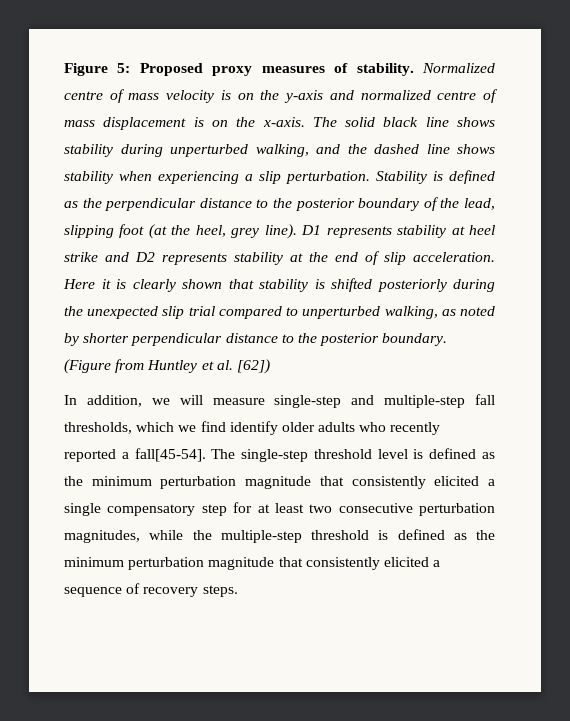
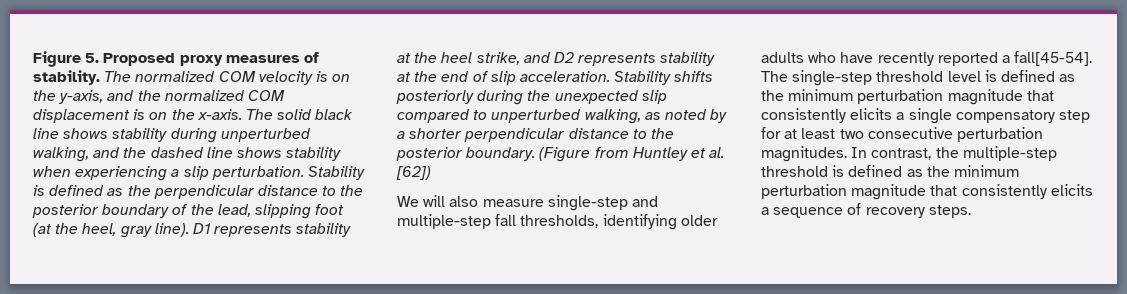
[117,63,131,73] 5: -> [85,53,100,63] 5.
[422,63,495,73] [64,89,499,103] [64,120,95,127] Normalized centre of mass velocity is on the y-axis and normalized centre of mass -> [104,71,351,85] [33,90,285,104] The normalized COM velocity is on the y-axis, and the normalized COM
[231,228,260,238] grey -> [119,226,152,238] gray
[468,225,495,235] [64,252,98,262] heel strike -> [414,52,520,65] the heel strike,
[63,278,372,292] Here it is clearly shown that stability is shifted -> [614,71,714,85] Stability shifts
[188,306,215,316] trial -> (667, 97) none
(79, 339) none -> [397,131,405,139] a
[64,395,203,407] In addition, we will -> [397,195,479,207] We will also
[136,421,278,435] which we find identify -> [602,214,677,230] identifying
(387, 427) none -> [840,52,874,63] have
[434,476,480,486] elicited -> [850,108,893,120] elicits
[64,530,184,543] magnitudes, while -> [761,146,932,162] magnitudes. In contrast,
[383,557,429,567] elicited -> [1050,184,1093,196] elicits

